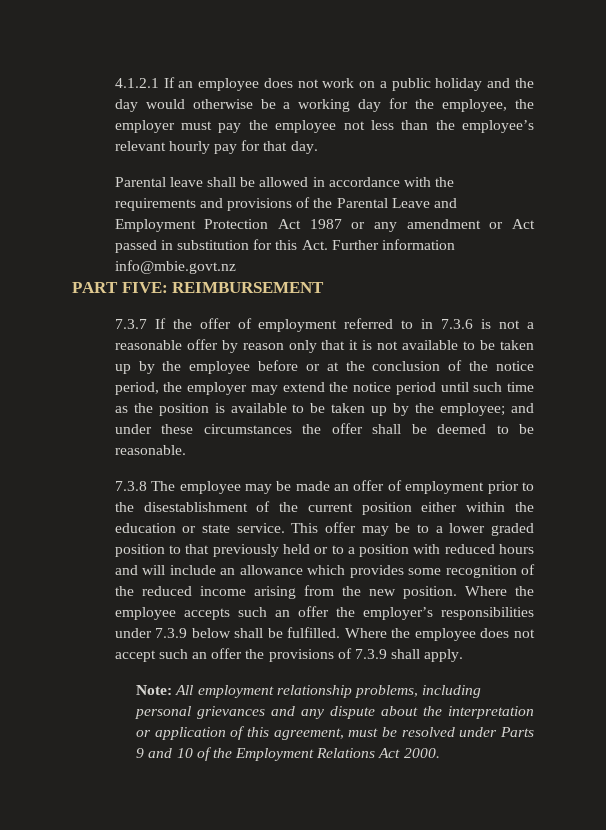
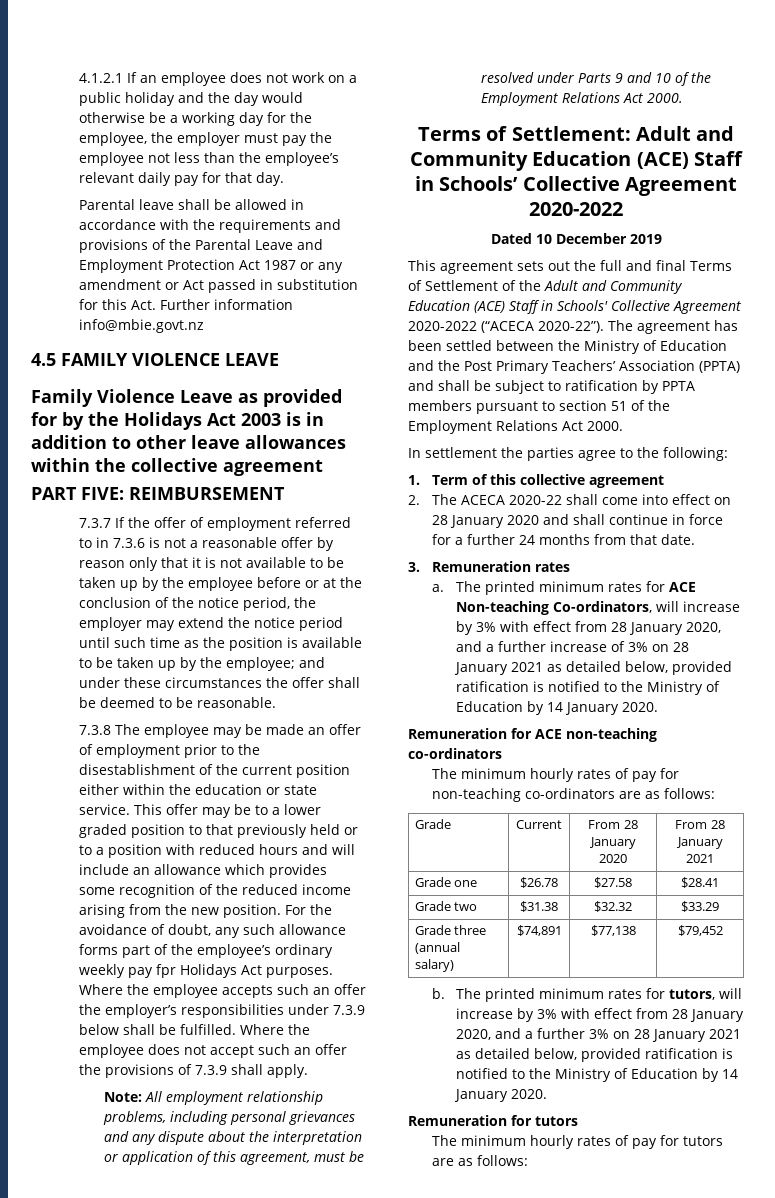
[168,141,210,154] hourly -> [138,172,172,186] daily
(236, 267) none -> [31,353,279,366] [31,389,342,407] [31,412,324,430] [31,435,346,449] [31,458,323,476] // 4.5 FAMILY VIOLENCE LEAVE // Family Violence Leave as provided for by the Holidays Act 2003 is in addition to other leave allowances within the collective agreement
(457, 592) none -> [285,904,333,915] [79,924,347,938] [79,944,334,958] [79,964,334,978] For the avoidance of doubt, any such allowance forms part of the employee’s ordinary weekly pay fpr Holidays Act purposes.
(440, 753) none -> [417,126,735,141] [410,151,743,171] [415,176,737,196] [529,202,623,216] [490,233,662,244] [408,260,732,274] [408,280,683,294] [408,300,741,314] [408,320,738,334] [408,340,727,354] [408,360,740,374] [408,380,695,394] [408,400,670,414] [408,420,623,434] [408,447,728,461] [408,474,665,488] [408,494,732,505] [432,514,724,528] [432,534,696,545] [408,561,571,572] [432,581,697,595] [456,601,741,615] [456,621,722,635] [456,641,690,652] [454,661,733,675] [456,681,721,695] [456,701,659,715] [408,728,657,742] [408,748,502,759] [432,768,680,782] [432,788,716,802] [414,819,451,829] [516,820,562,829] [588,820,638,829] [588,837,636,849] [599,854,627,863] [675,820,725,829] [675,837,723,849] [686,854,714,863] [414,877,478,887] [520,877,558,888] [594,877,632,888] [681,877,719,888] [414,901,478,911] [520,901,558,912] [594,901,632,912] [681,901,719,912] [414,925,487,935] [414,942,460,954] [414,959,454,972] [516,925,562,936] [590,925,636,936] [677,925,723,936] [432,988,743,1002] [456,1008,745,1022] [456,1028,742,1042] [456,1048,734,1062] [456,1068,739,1082] [454,1089,548,1102] [408,1115,578,1126] [432,1135,724,1149] [432,1155,529,1166] // Terms of Settlement: Adult and Community Education (ACE) Staff in Schools’ Collective Agreement 2020-2022 // Dated 10 December 2019 // This agreement sets out the full and final Terms of Settlement of the Adult and Community Education (ACE) Staff in Schools' Collective Agreement 2020-2022 (“ACECA 2020-22”). The agreement has been settled between the Ministry of Education and the Post Primary Teachers’ Association (PPTA) and shall be subject to ratification by PPTA members pursuant to section 51 of the Employment Relations Act 2000. // In settlement the parties agree to the following: // 1. Term of this collective agreement // 2. The ACECA 2020-22 shall come into effect on 28 January 2020 and shall continue in force for a further 24 months from that date. // 3. Remuneration rates // a. The printed minimum rates for ACE Non-teaching Co-ordinators, will increase by 3% with effect from 28 January 2020, and a further increase of 3% on 28 January 2021 as detailed below, provided ratification is notified to the Ministry of Education by 14 January 2020. // Remuneration for ACE non-teaching co-ordinators // The minimum hourly rates of pay for non-teaching co-ordinators are as follows: // Grade | Current | From 28 January 2020 | From 28 January 2021 // Grade one | $26.78 | $27.58 | $28.41 // Grade two | $31.38 | $32.32 | $33.29 // Grade three (annual salary) | $74,891 | $77,138 | $79,452 // b. The printed minimum rates for tutors, will increase by 3% with effect from 28 January 2020, and a further 3% on 28 January 2021 as detailed below, provided ratification is notified to the Ministry of Education by 14 January 2020. // Remuneration for tutors // The minimum hourly rates of pay for tutors are as follows:

